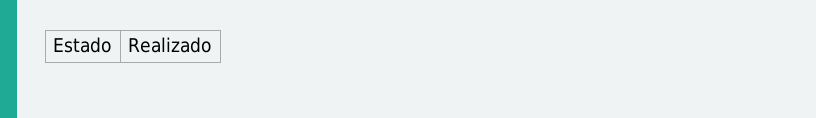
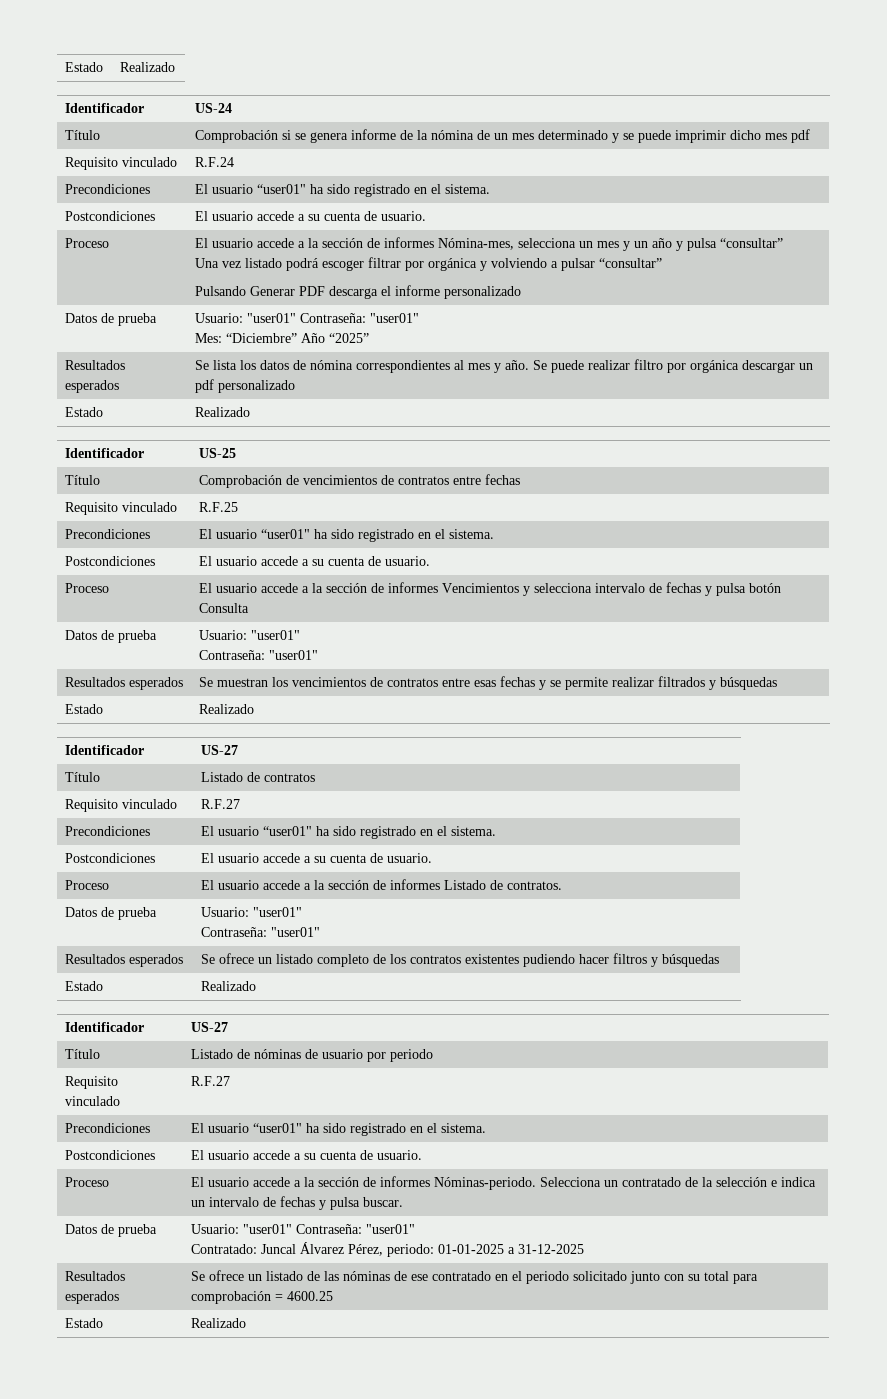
[53,37,112,53] [128,37,212,53] Estado | Realizado -> [65,62,104,72] [120,62,176,72] [65,103,145,113] [195,103,233,113] [65,130,101,140] [195,129,811,143] [65,157,178,170] [195,157,235,167] [65,184,151,194] [195,184,491,197] [65,211,156,221] [195,211,427,221] [65,238,110,248] [195,237,784,251] [195,257,663,271] [195,285,522,299] [65,313,158,326] [195,313,420,323] [195,333,370,343] [65,360,126,370] [65,380,120,393] [195,359,814,373] [195,379,296,393] [65,407,104,417] [195,407,251,417] [65,448,145,458] [199,448,237,458] [65,475,101,485] [199,474,521,488] [65,502,178,515] [199,502,239,512] [65,529,151,539] [199,529,495,542] [65,556,156,566] [199,556,431,566] [65,583,110,593] [199,582,782,596] [199,603,250,613] [65,630,158,643] [199,630,301,640] [199,650,319,660] [65,677,184,690] [199,676,778,690] [65,704,104,714] [199,704,255,714] [65,745,145,755] [201,745,239,755] [65,772,101,782] [201,772,316,782] [65,799,178,812] [201,799,241,809] [65,826,151,836] [201,826,497,839] [65,853,156,863] [201,853,433,863] [65,880,110,890] [201,879,563,890] [65,907,158,920] [201,907,303,917] [201,927,321,937] [65,954,184,967] [201,953,720,967] [65,981,104,991] [201,981,257,991] [65,1022,145,1032] [191,1022,229,1032] [65,1049,101,1059] [191,1049,434,1062] [65,1076,119,1089] [65,1096,121,1106] [191,1076,231,1086] [65,1123,151,1133] [191,1123,487,1136] [65,1150,156,1160] [191,1150,423,1160] [65,1177,110,1187] [191,1176,817,1190] [191,1196,404,1210] [65,1224,158,1237] [191,1224,416,1234] [191,1242,585,1257] [65,1271,126,1281] [65,1291,120,1304] [191,1270,759,1284] [191,1291,334,1304] [65,1318,104,1328] [191,1318,247,1328] Estado | Realizado // Identificador | US-24 // Título | Comprobación si se genera informe de la nómina de un mes determinado y se puede imprimir dicho mes pdf // Requisito vinculado | R.F.24 // Precondiciones | El usuario “user01" ha sido registrado en el sistema. // Postcondiciones | El usuario accede a su cuenta de usuario. // Proceso | El usuario accede a la sección de informes Nómina-mes, selecciona un mes y un año y pulsa “consultar” // Una vez listado podrá escoger filtrar por orgánica y volviendo a pulsar “consultar” // Pulsando Generar PDF descarga el informe personalizado // Datos de prueba | Usuario: "user01" Contraseña: "user01" // Mes: “Diciembre” Año “2025” // Resultados esperados | Se lista los datos de nómina correspondientes al mes y año. Se puede realizar filtro por orgánica descargar un pdf personalizado // Estado | Realizado // Identificador | US-25 // Título | Comprobación de vencimientos de contratos entre fechas // Requisito vinculado | R.F.25 // Precondiciones | El usuario “user01" ha sido registrado en el sistema. // Postcondiciones | El usuario accede a su cuenta de usuario. // Proceso | El usuario accede a la sección de informes Vencimientos y selecciona intervalo de fechas y pulsa botón Consulta // Datos de prueba | Usuario: "user01" // Contraseña: "user01" // Resultados esperados | Se muestran los vencimientos de contratos entre esas fechas y se permite realizar filtrados y búsquedas // Estado | Realizado // Identificador | US-27 // Título | Listado de contratos // Requisito vinculado | R.F.27 // Precondiciones | El usuario “user01" ha sido registrado en el sistema. // Postcondiciones | El usuario accede a su cuenta de usuario. // Proceso | El usuario accede a la sección de informes Listado de contratos. // Datos de prueba | Usuario: "user01" // Contraseña: "user01" // Resultados esperados | Se ofrece un listado completo de los contratos existentes pudiendo hacer filtros y búsquedas // Estado | Realizado // Identificador | US-27 // Título | Listado de nóminas de usuario por periodo // Requisito vinculado | R.F.27 // Precondiciones | El usuario “user01" ha sido registrado en el sistema. // Postcondiciones | El usuario accede a su cuenta de usuario. // Proceso | El usuario accede a la sección de informes Nóminas-periodo. Selecciona un contratado de la selección e indica un intervalo de fechas y pulsa buscar. // Datos de prueba | Usuario: "user01" Contraseña: "user01" // Contratado: Juncal Álvarez Pérez, periodo: 01-01-2025 a 31-12-2025 // Resultados esperados | Se ofrece un listado de las nóminas de ese contratado en el periodo solicitado junto con su total para comprobación = 4600.25 // Estado | Realizado

